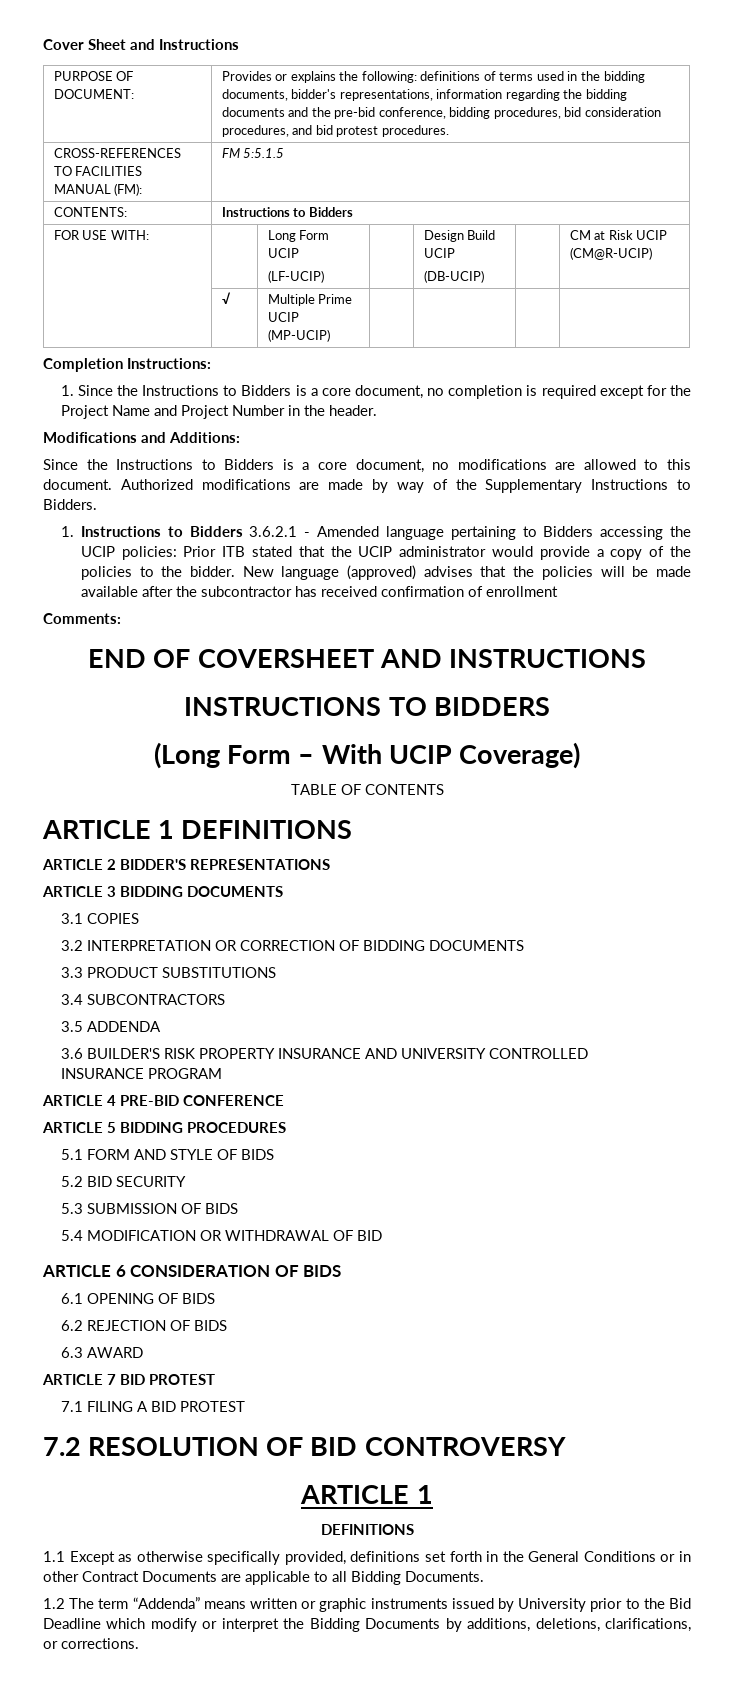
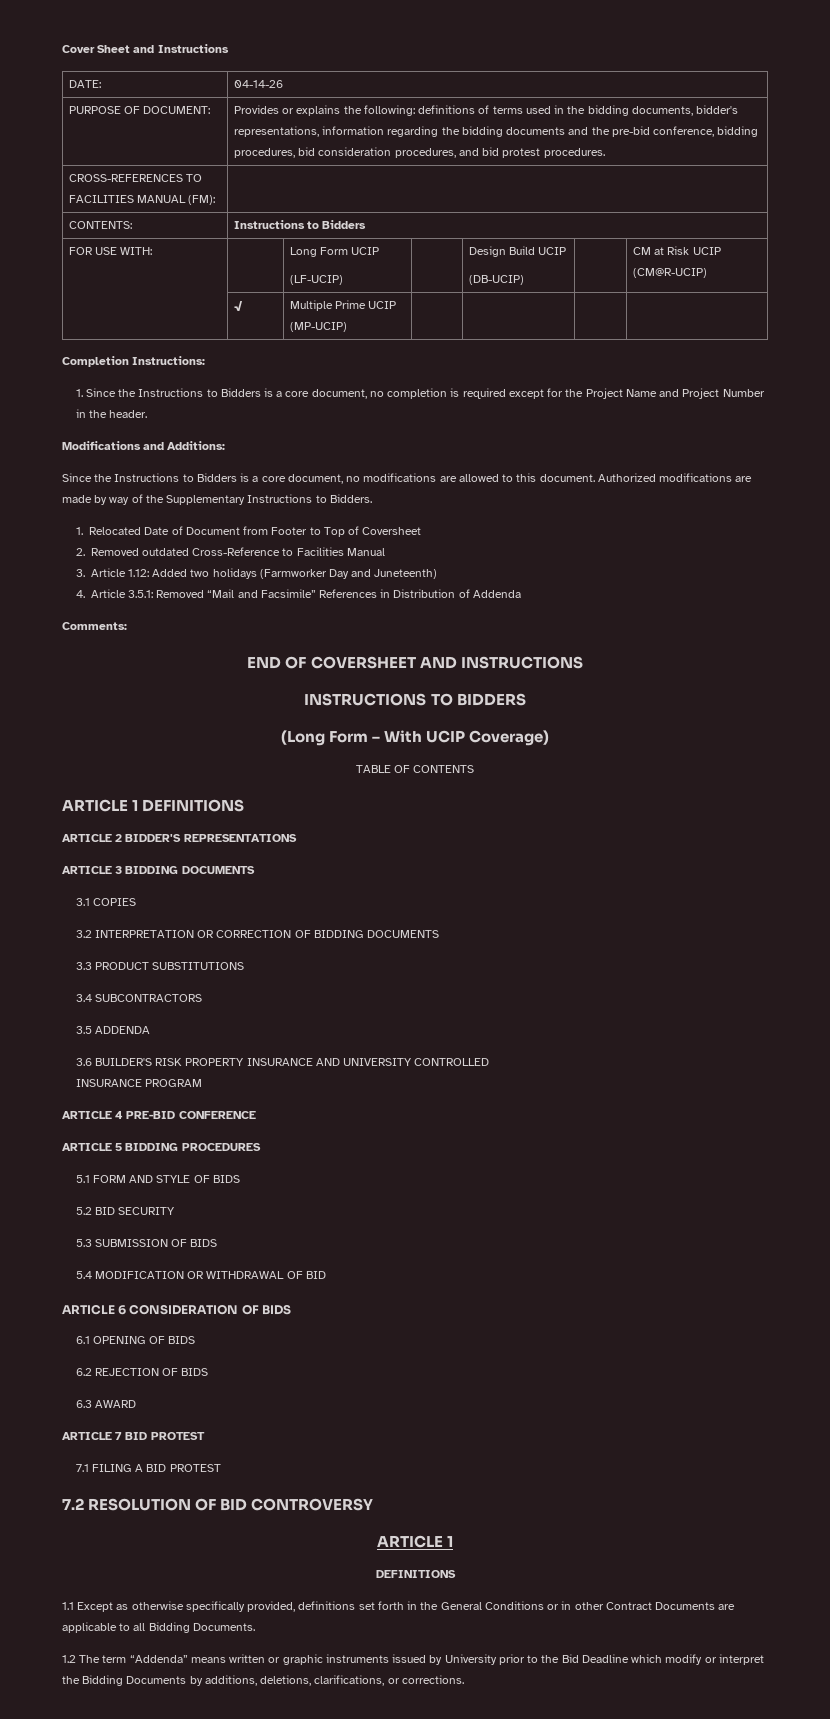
(239, 44) none -> [68,80,101,88] [233,80,283,88] // DATE: | 04-14-26
[221,148,285,158] FM 5:5.1.5 -> (216, 200) none
[80,526,691,540] [80,546,692,560] [80,565,692,580] [80,586,558,597] Instructions to Bidders 3.6.2.1 - Amended language pertaining to Bidders accessing the UCIP policies: Prior ITB stated that the UCIP administrator would provide a copy of the policies to the bidder. New language (approved) advises that the policies will be made available after the subcontractor has received confirmation of enrollment -> [89,526,422,537] [75,547,385,556] [75,568,438,579] [75,589,521,598] Relocated Date of Document from Footer to Top of Coversheet // 2. Removed outdated Cross-Reference to Facilities Manual // 3. Article 1.12: Added two holidays (Farmworker Day and Juneteenth) // 4. Article 3.5.1: Removed “Mail and Facsimile” References in Distribution of Addenda

